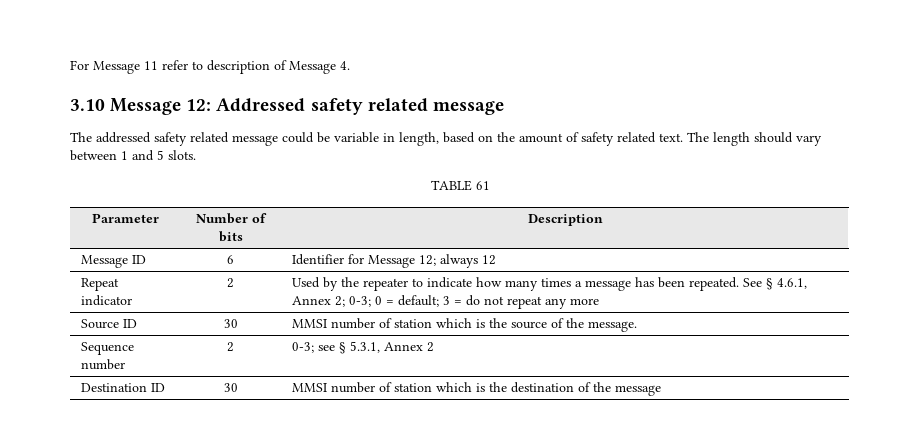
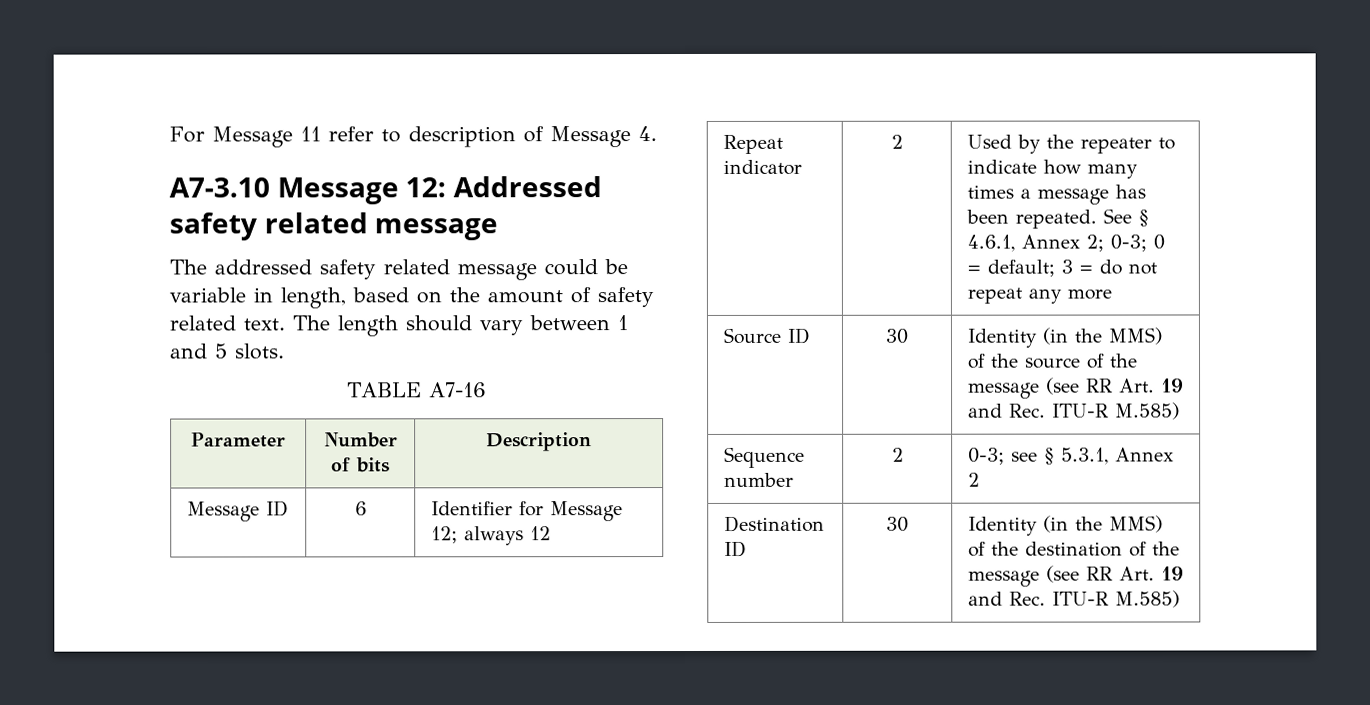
[70,99,105,111] 3.10 -> [169,177,270,198] A7-3.10
[475,181,490,190] 61 -> [428,382,487,398] A7-16
[291,318,637,332] MMSI number of station which is the source of the message. -> [966,327,1162,348] [967,353,1138,369] [967,377,1184,399] [967,402,1180,420] Identity (in the MMS) of the source of the message (see RR Art. 19 and Rec. ITU-R M.585)
[291,382,485,393] MMSI number of station which is -> [967,515,1163,536] [967,541,986,557] Identity (in the MMS) of
(661, 390) none -> [1045,565,1184,583] [967,590,1180,608] (see RR Art. 19 and Rec. ITU-R M.585)

